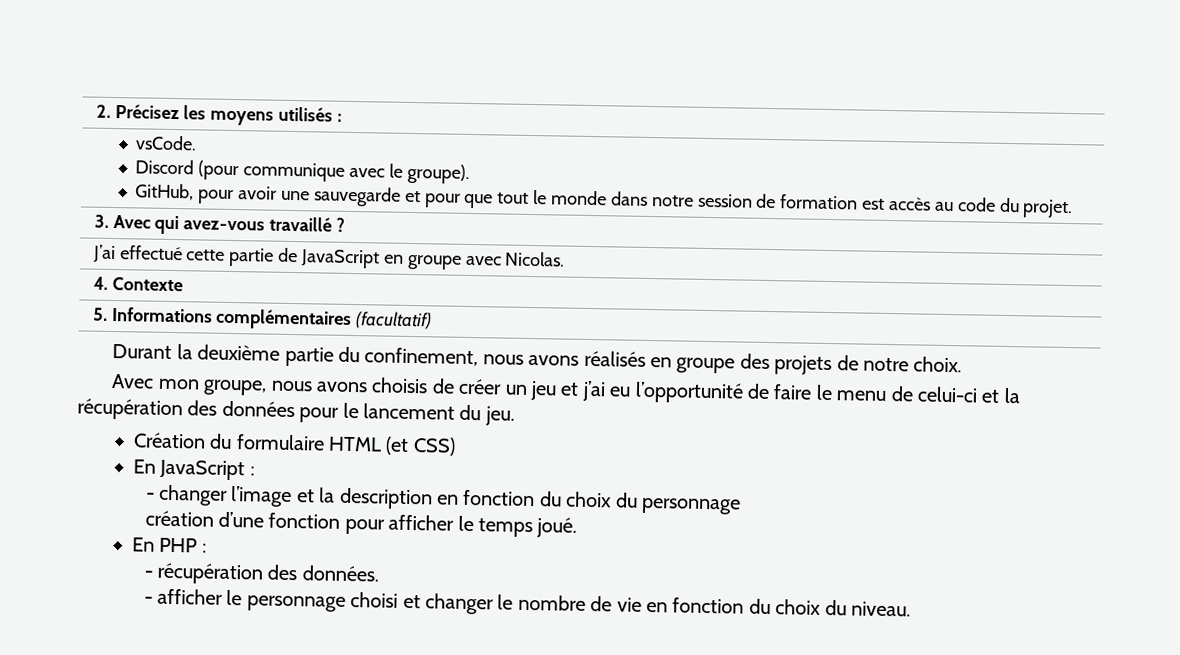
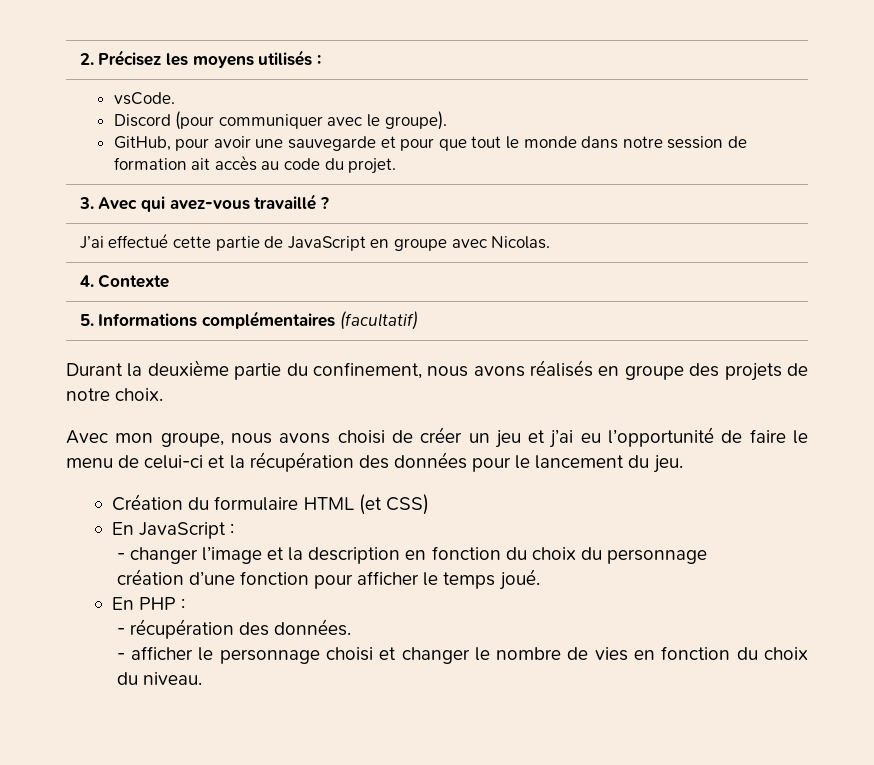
[243,162,346,182] communique -> [218,114,323,129] communiquer
[862,198,886,210] est -> [191,158,211,170] ait
[371,377,429,394] choisis -> [337,430,385,444] choisi
[616,597,642,612] vie -> [594,647,628,661] vies

